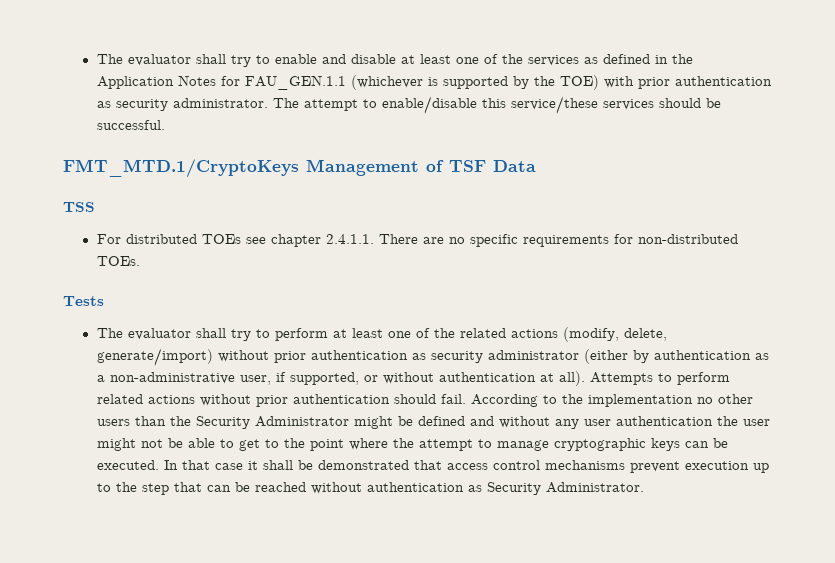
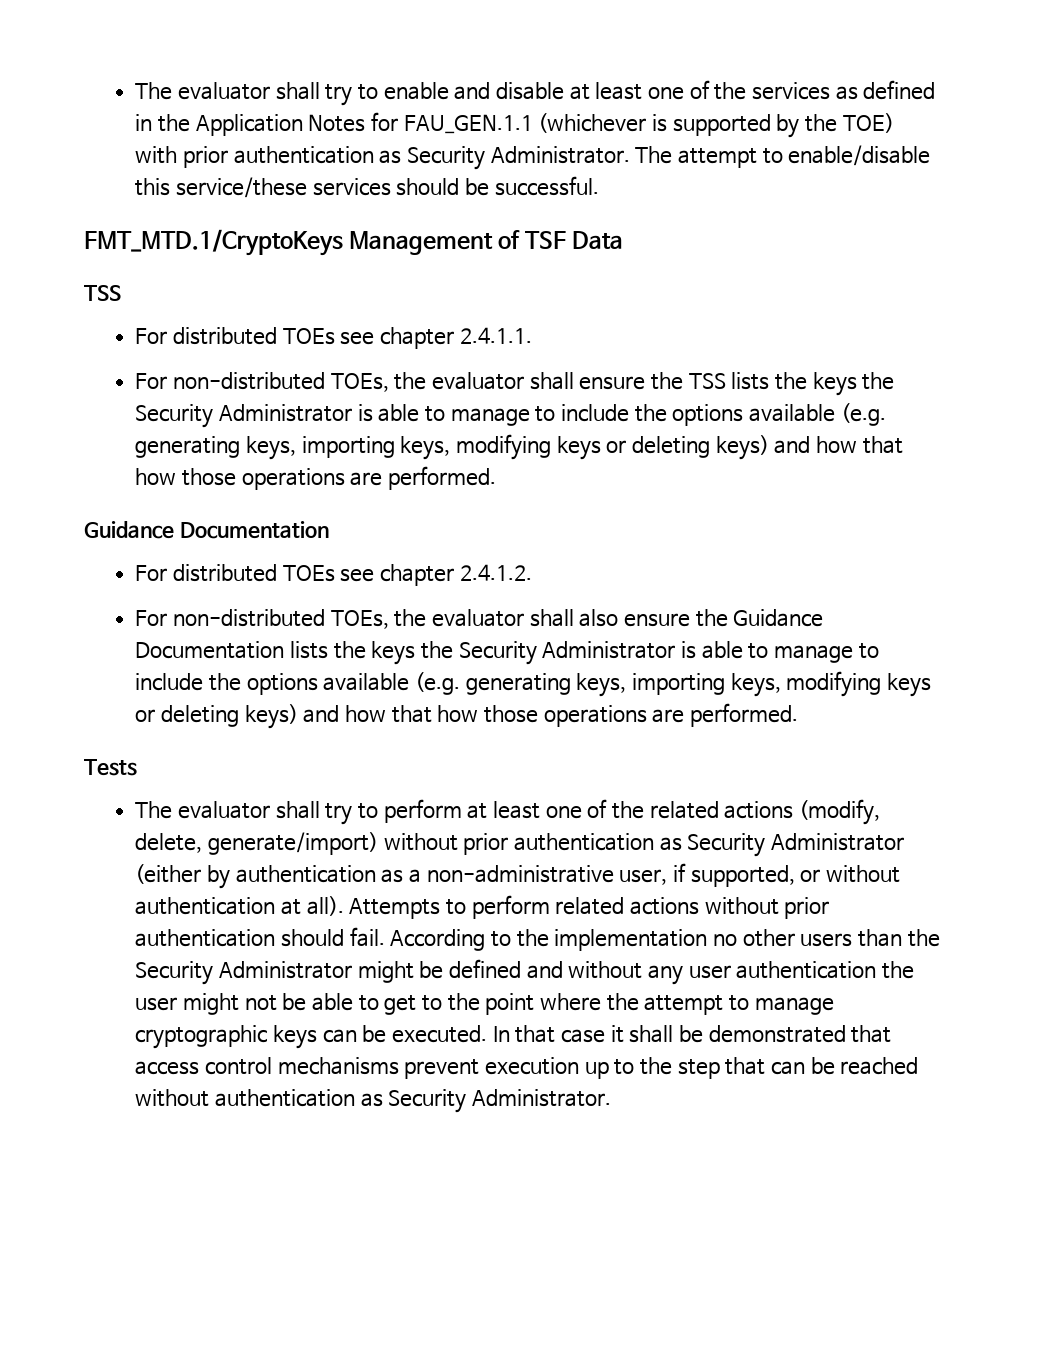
[115,98,268,111] security administrator. -> [406,146,630,170] Security Administrator.
[378,234,738,247] [96,256,140,266] There are no specific requirements for non-distributed TOEs. -> [135,372,895,396] [135,403,886,428] [135,434,903,460] [135,466,496,490] [84,521,329,539] [135,564,532,586] [135,609,824,629] [135,641,879,665] [135,671,931,697] [135,703,798,729] // For non-distributed TOEs, the evaluator shall ensure the TSS lists the keys the Security Administrator is able to manage to include the options available (e.g. generating keys, importing keys, modifying keys or deleting keys) and how that how those operations are performed. // Guidance Documentation // For distributed TOEs see chapter 2.4.1.2. // For non-distributed TOEs, the evaluator shall also ensure the Guidance Documentation lists the keys the Security Administrator is able to manage to include the options available (e.g. generating keys, importing keys, modifying keys or deleting keys) and how that how those operations are performed.
[430,350,579,363] security administrator -> [687,833,904,857] Security Administrator

